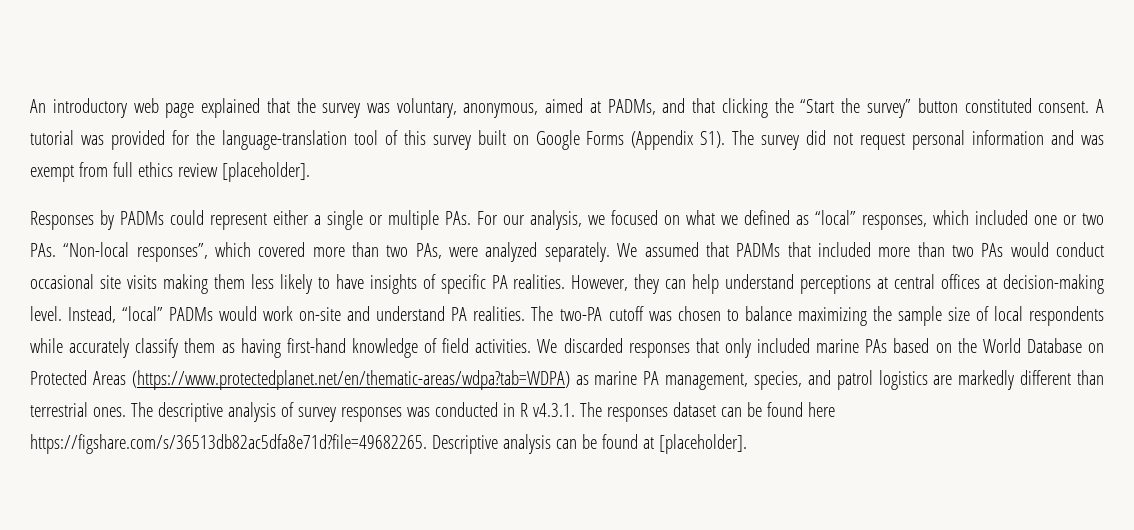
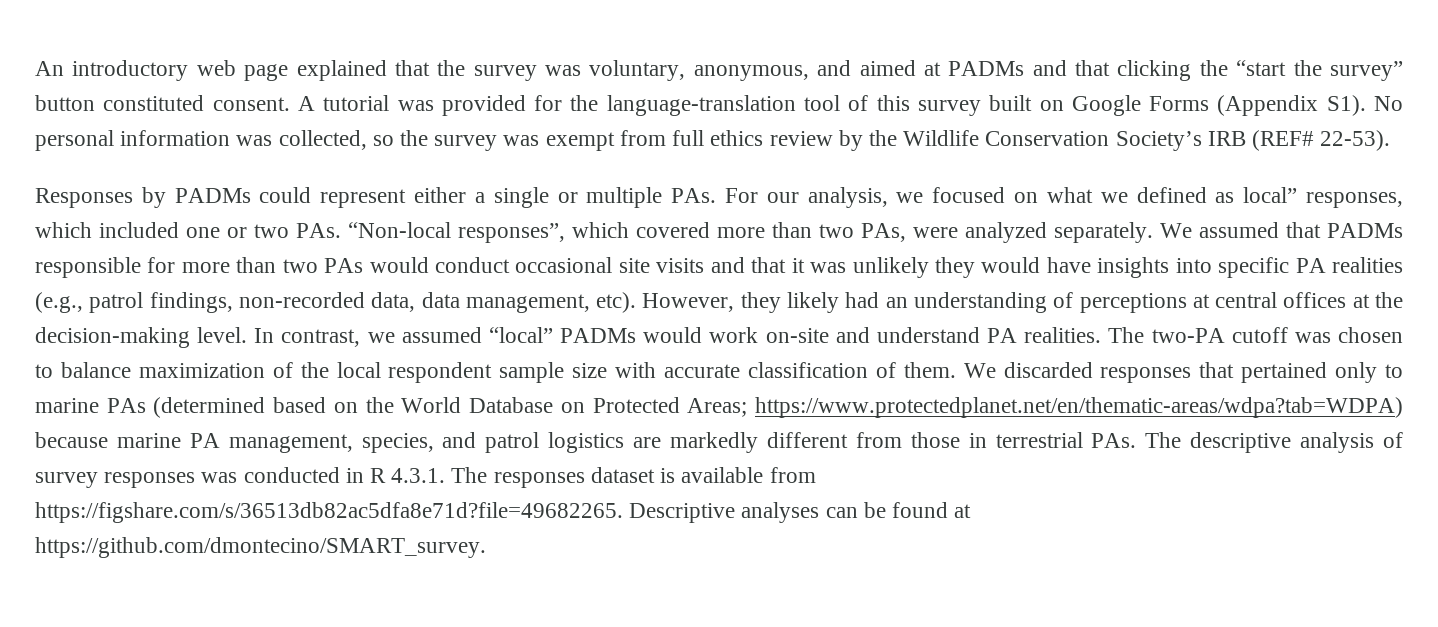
(539, 110) none -> [817,60,852,76] and
[607,99,656,115] PADMs, -> [948,61,1025,76] PADMs
[800,99,835,113] “Start -> [1236,60,1287,76] “start
[732,130,1075,150] The survey did not request personal information and -> [1373,96,1403,111] [35,130,498,151] No personal information was collected, so the survey
[221,162,310,182] [placeholder]. -> [838,130,1391,151] by the Wildlife Conservation Society’s IRB (REF# 22-53).
[814,210,856,225] “local” -> [1243,187,1298,203] local”
[787,242,871,257] that included -> [35,257,176,278] responsible for
[162,274,330,294] making them less likely to -> [710,257,1041,278] and that it was unlikely they would
[422,274,436,289] of -> [1175,258,1212,273] into
[513,274,795,294] realities. However, they can help understand -> [1332,257,1404,273] [35,292,1074,313] realities (e.g., patrol findings, non-recorded data, data management, etc). However, they likely had an understanding of
(998, 283) none -> [1374,292,1403,308] the
[68,306,117,323] Instead, -> [254,327,482,347] In contrast, we assumed
[797,306,1104,326] [30,338,532,358] maximizing the sample size of local respondents while accurately classify them as having first-hand knowledge of field activities. -> [138,362,956,383] maximization of the local respondent sample size with accurate classification of them.
[724,338,811,358] only included -> [1241,362,1404,383] pertained only to
(888, 346) none -> [153,397,266,418] (determined
[92,370,589,390] Areas (https://www.protectedplanet.net/en/thematic-areas/wdpa?tab=WDPA) as -> [687,397,1403,418] [35,432,108,448] Areas; https://www.protectedplanet.net/en/thematic-areas/wdpa?tab=WDPA) because
[1076,370,1104,385] [30,402,126,417] than terrestrial ones. -> [855,432,1137,448] from those in terrestrial PAs.
[532,403,575,417] v4.3.1. -> [391,468,446,483] 4.3.1.
[720,402,835,417] can be found here -> [660,467,816,483] is available from
[502,434,551,454] analysis -> [741,502,820,523] analyses
[658,434,747,454] [placeholder]. -> [35,537,486,558] https://github.com/dmontecino/SMART_survey.

